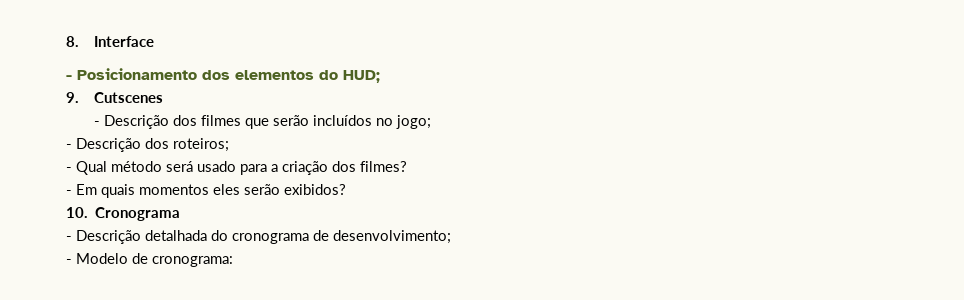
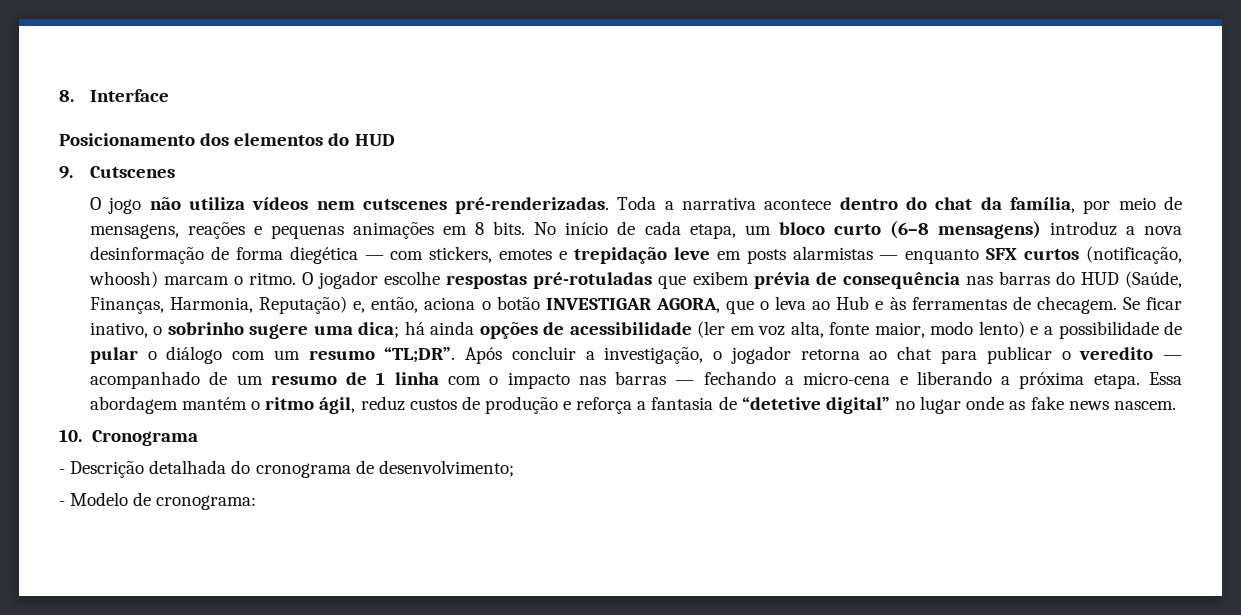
[66,75,72,80] - -> (169, 95) none
[343,70,380,83] HUD; -> [354,134,395,146] HUD
[93,115,431,129] [66,138,229,152] [66,161,407,175] [66,184,346,198] - Descrição dos filmes que serão incluídos no jogo; // - Descrição dos roteiros; // - Qual método será usado para a criação dos filmes? // - Em quais momentos eles serão exibidos? -> [89,196,1182,214] [89,221,1183,239] [89,246,1183,264] [88,271,1182,289] [89,296,1183,314] [89,321,1182,339] [89,346,1182,364] [89,371,1182,389] [89,396,1176,414] O jogo não utiliza vídeos nem cutscenes pré-renderizadas. Toda a narrativa acontece dentro do chat da família, por meio de mensagens, reações e pequenas animações em 8 bits. No início de cada etapa, um bloco curto (6–8 mensagens) introduz a nova desinformação de forma diegética — com stickers, emotes e trepidação leve em posts alarmistas — enquanto SFX curtos (notificação, whoosh) marcam o ritmo. O jogador escolhe respostas pré-rotuladas que exibem prévia de consequência nas barras do HUD (Saúde, Finanças, Harmonia, Reputação) e, então, aciona o botão INVESTIGAR AGORA, que o leva ao Hub e às ferramentas de checagem. Se ficar inativo, o sobrinho sugere uma dica; há ainda opções de acessibilidade (ler em voz alta, fonte maior, modo lento) e a possibilidade de pular o diálogo com um resumo “TL;DR”. Após concluir a investigação, o jogador retorna ao chat para publicar o veredito — acompanhado de um resumo de 1 linha com o impacto nas barras — fechando a micro-cena e liberando a próxima etapa. Essa abordagem mantém o ritmo ágil, reduz custos de produção e reforça a fantasia de “detetive digital” no lugar onde as fake news nascem.

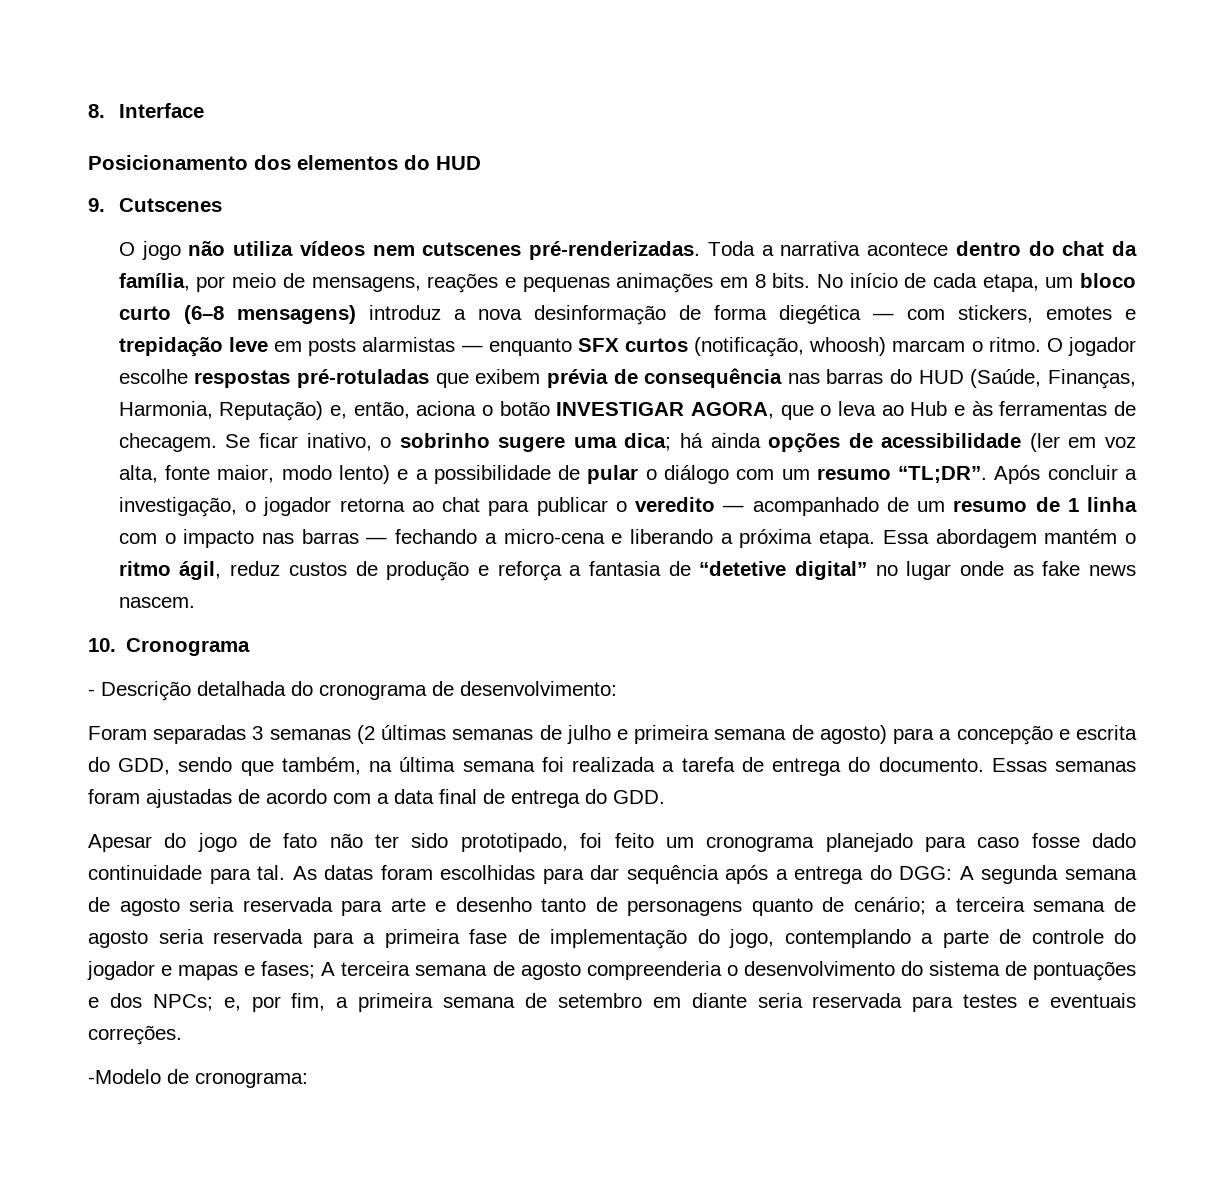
[378,460,514,477] [59,492,129,506] desenvolvimento; // - Modelo -> [460,681,617,696] [88,725,1137,745] [88,757,1137,776] [88,789,665,808] [88,833,1137,852] [88,865,1137,884] [88,897,1136,916] [88,929,1136,949] [87,961,1136,981] [88,993,1137,1012] [88,1025,182,1045] [88,1069,161,1084] desenvolvimento: // Foram separadas 3 semanas (2 últimas semanas de julho e primeira semana de agosto) para a concepção e escrita do GDD, sendo que também, na última semana foi realizada a tarefa de entrega do documento. Essas semanas foram ajustadas de acordo com a data final de entrega do GDD. // Apesar do jogo de fato não ter sido prototipado, foi feito um cronograma planejado para caso fosse dado continuidade para tal. As datas foram escolhidas para dar sequência após a entrega do DGG: A segunda semana de agosto seria reservada para arte e desenho tanto de personagens quanto de cenário; a terceira semana de agosto seria reservada para a primeira fase de implementação do jogo, contemplando a parte de controle do jogador e mapas e fases; A terceira semana de agosto compreenderia o desenvolvimento do sistema de pontuações e dos NPCs; e, por fim, a primeira semana de setembro em diante seria reservada para testes e eventuais correções. // -Modelo

